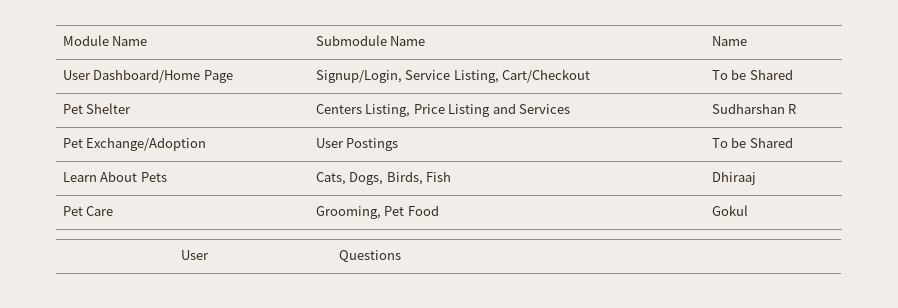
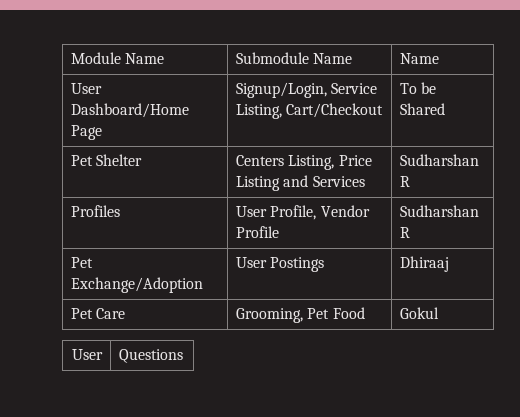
[62,137,207,151] [315,138,399,151] [711,137,793,148] [62,171,167,182] [315,171,452,185] Pet Exchange/Adoption | User Postings | To be Shared // Learn About Pets | Cats, Dogs, Birds, Fish -> [70,205,120,217] [235,205,370,220] [235,226,279,238] [399,205,479,217] [399,227,410,238] [70,257,93,268] [70,277,203,293] [235,257,325,272] Profiles | User Profile, Vendor Profile | Sudharshan R // Pet Exchange/Adoption | User Postings

